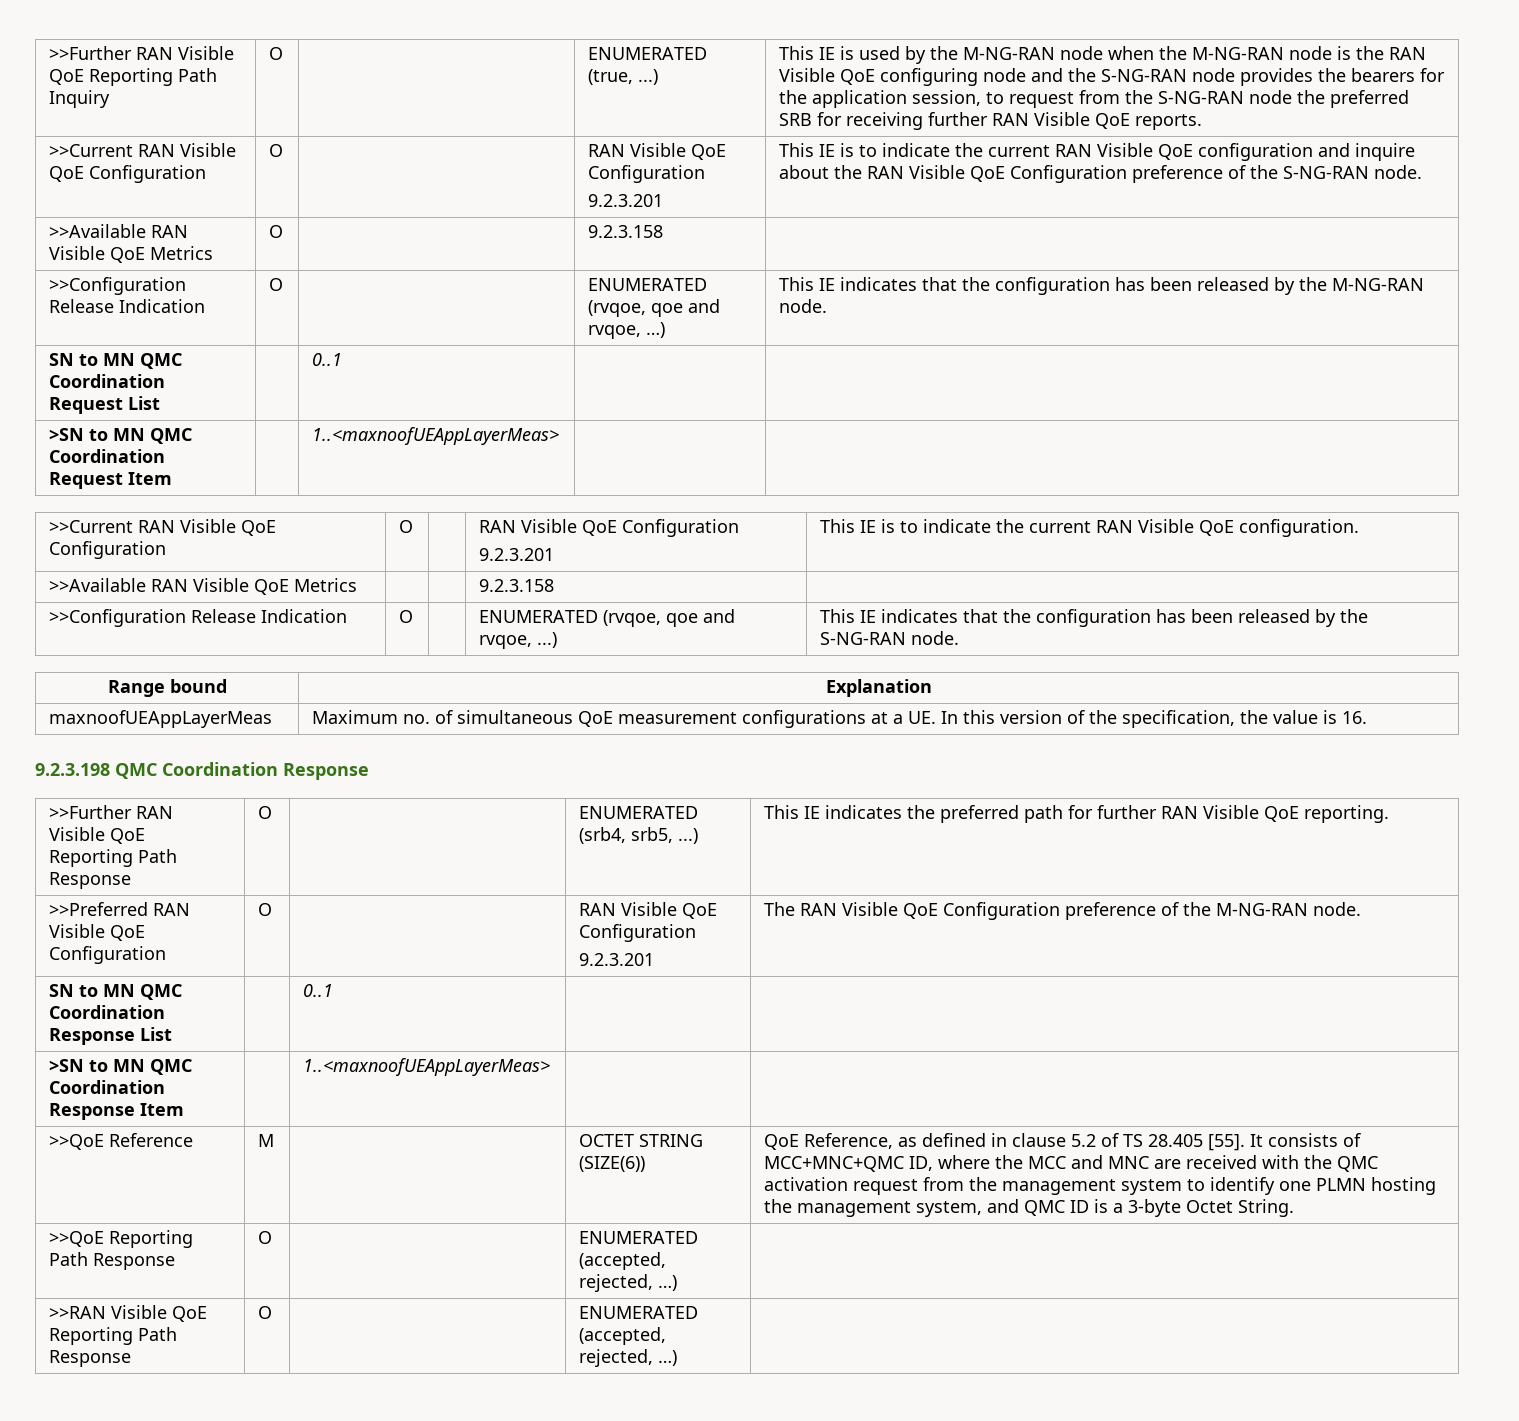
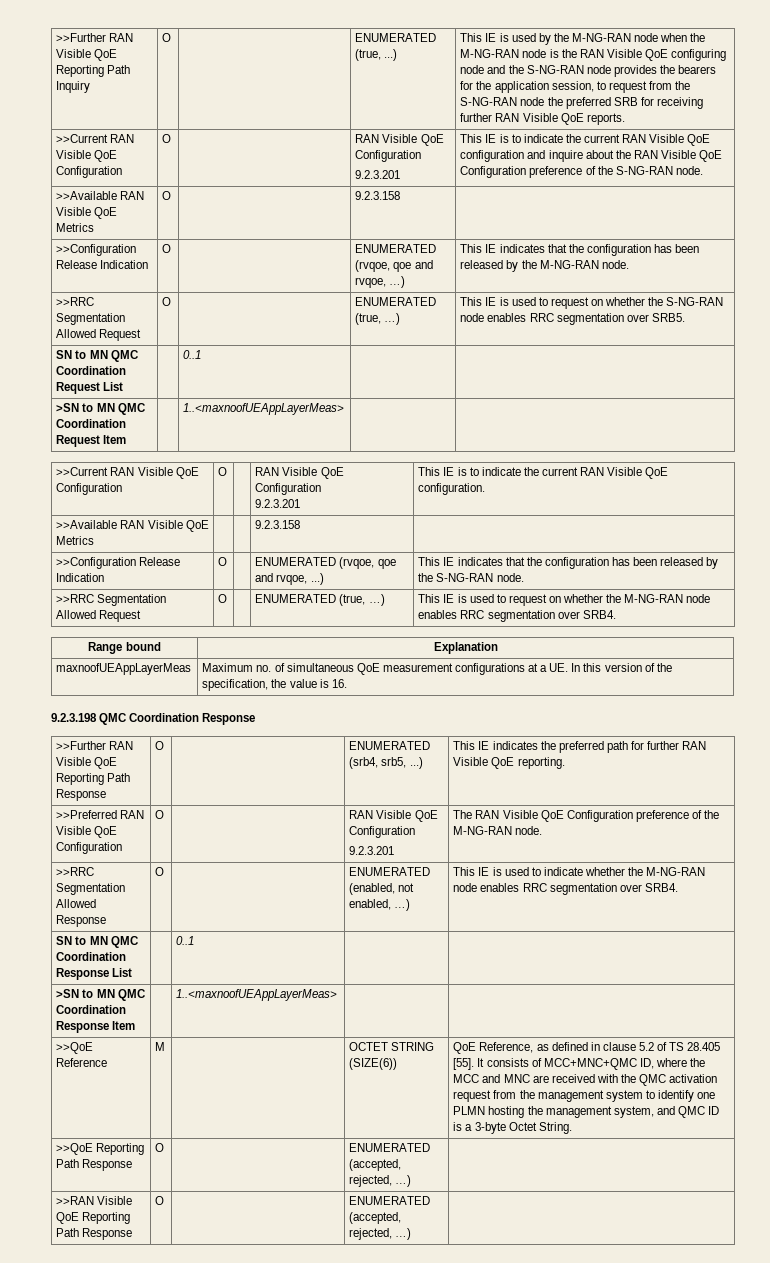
(828, 306) none -> [56,297,95,306] [56,313,126,325] [56,329,142,341] [162,297,172,306] [355,297,437,306] [355,313,401,325] [460,297,724,309] [460,313,685,325] // >>RRC Segmentation Allowed Request | O | | ENUMERATED (true, …) | This IE is used to request on whether the S-NG-RAN node enables RRC segmentation over SRB5.
(960, 638) none -> [56,594,167,606] [56,610,142,622] [218,594,228,603] [255,594,385,606] [418,594,711,606] [418,610,616,622] // >>RRC Segmentation Allowed Request | O | | ENUMERATED (true, …) | This IE is used to request on whether the M-NG-RAN node enables RRC segmentation over SRB4.
(1362, 909) none -> [56,867,95,876] [56,883,126,895] [56,899,97,908] [56,915,107,927] [155,867,165,876] [349,867,431,876] [349,883,415,895] [349,899,411,911] [453,867,706,876] [453,883,678,895] // >>RRC Segmentation Allowed Response | O | | ENUMERATED (enabled, not enabled, …) | This IE is used to indicate whether the M-NG-RAN node enables RRC segmentation over SRB4.

